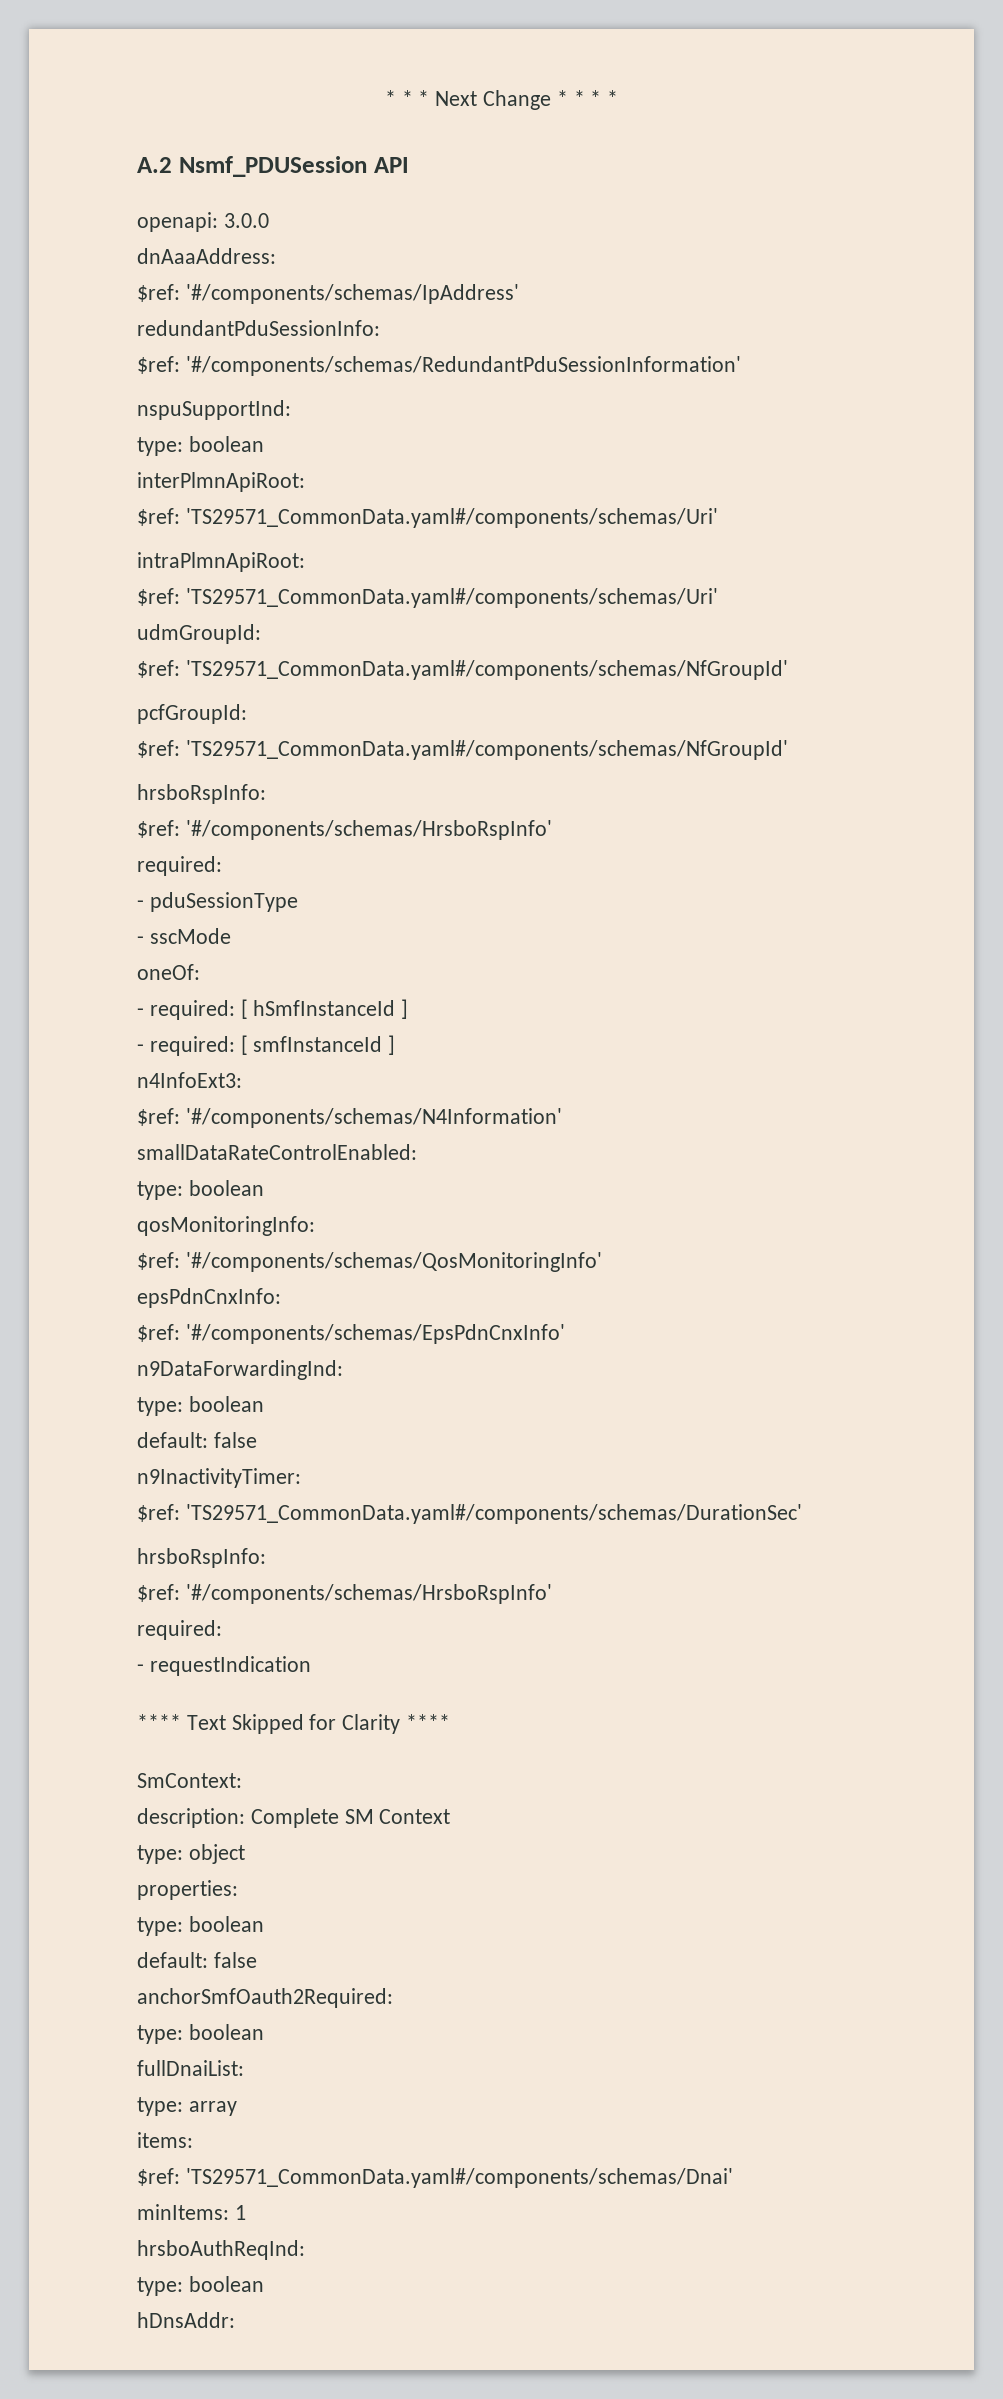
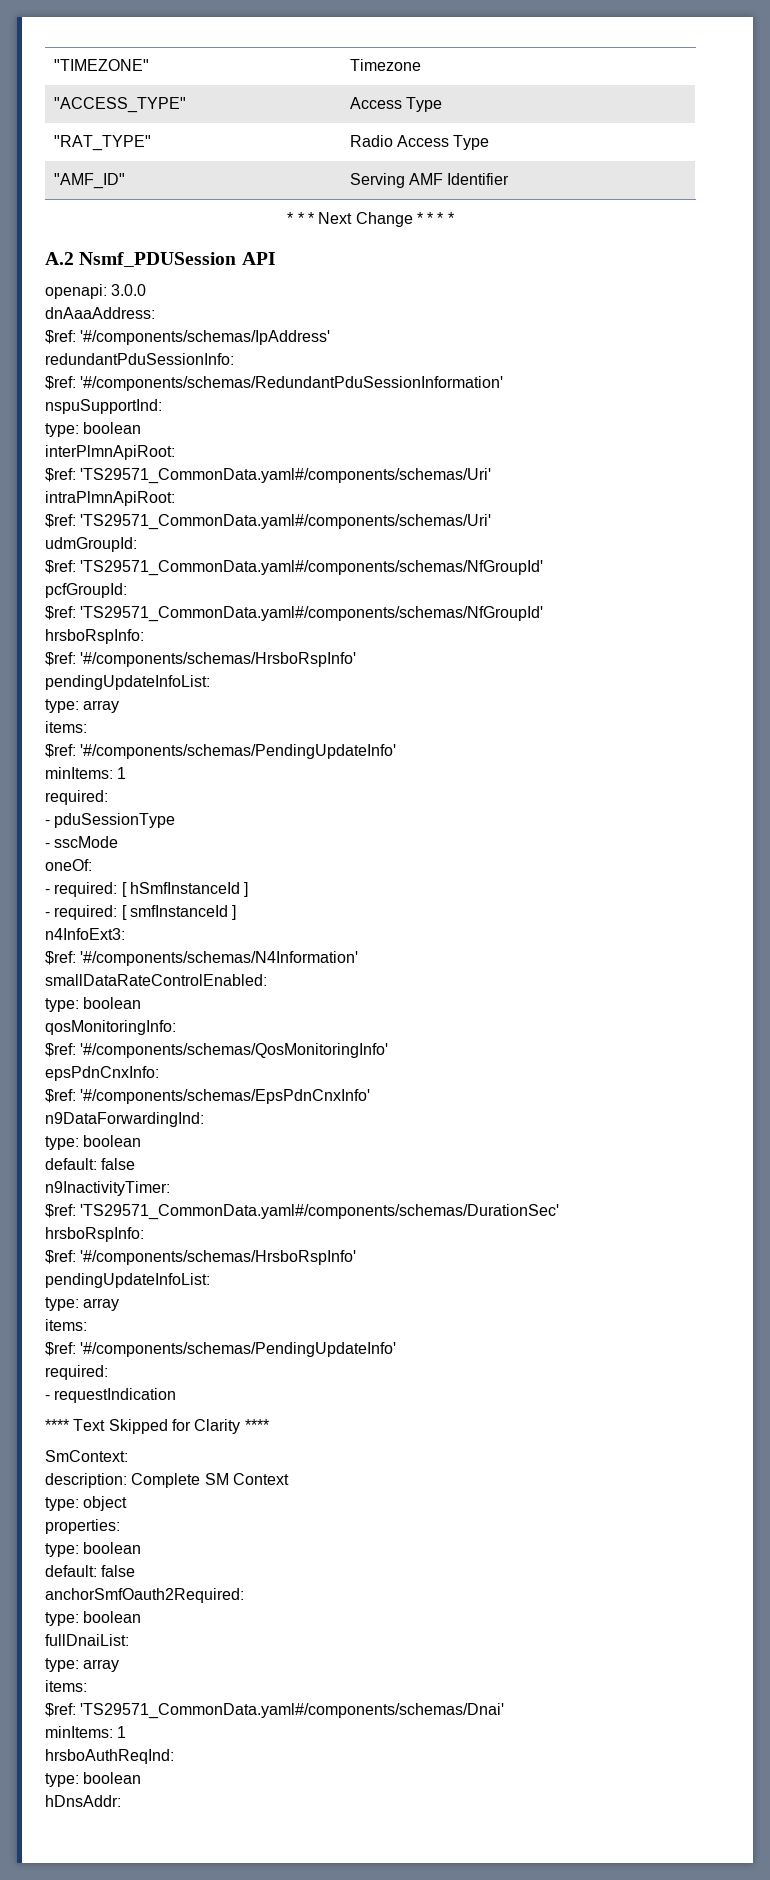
(384, 98) none -> [53,59,149,71] [349,59,421,71] [53,97,186,113] [349,97,442,112] [53,135,151,151] [349,135,490,150] [53,173,125,189] [349,173,510,188] "TIMEZONE" | Timezone // "ACCESS_TYPE" | Access Type // "RAT_TYPE" | Radio Access Type // "AMF_ID" | Serving AMF Identifier //
(552, 830) none -> [45,675,210,690] [45,699,120,713] [45,721,87,733] [45,744,397,759] [45,767,127,779] // pendingUpdateInfoList: // type: array // items: // $ref: '#/components/schemas/PendingUpdateInfo' // minItems: 1
(552, 1594) none -> [45,1273,210,1288] [45,1297,120,1311] [45,1319,87,1331] [45,1342,397,1357] // pendingUpdateInfoList: // type: array // items: // $ref: '#/components/schemas/PendingUpdateInfo'

